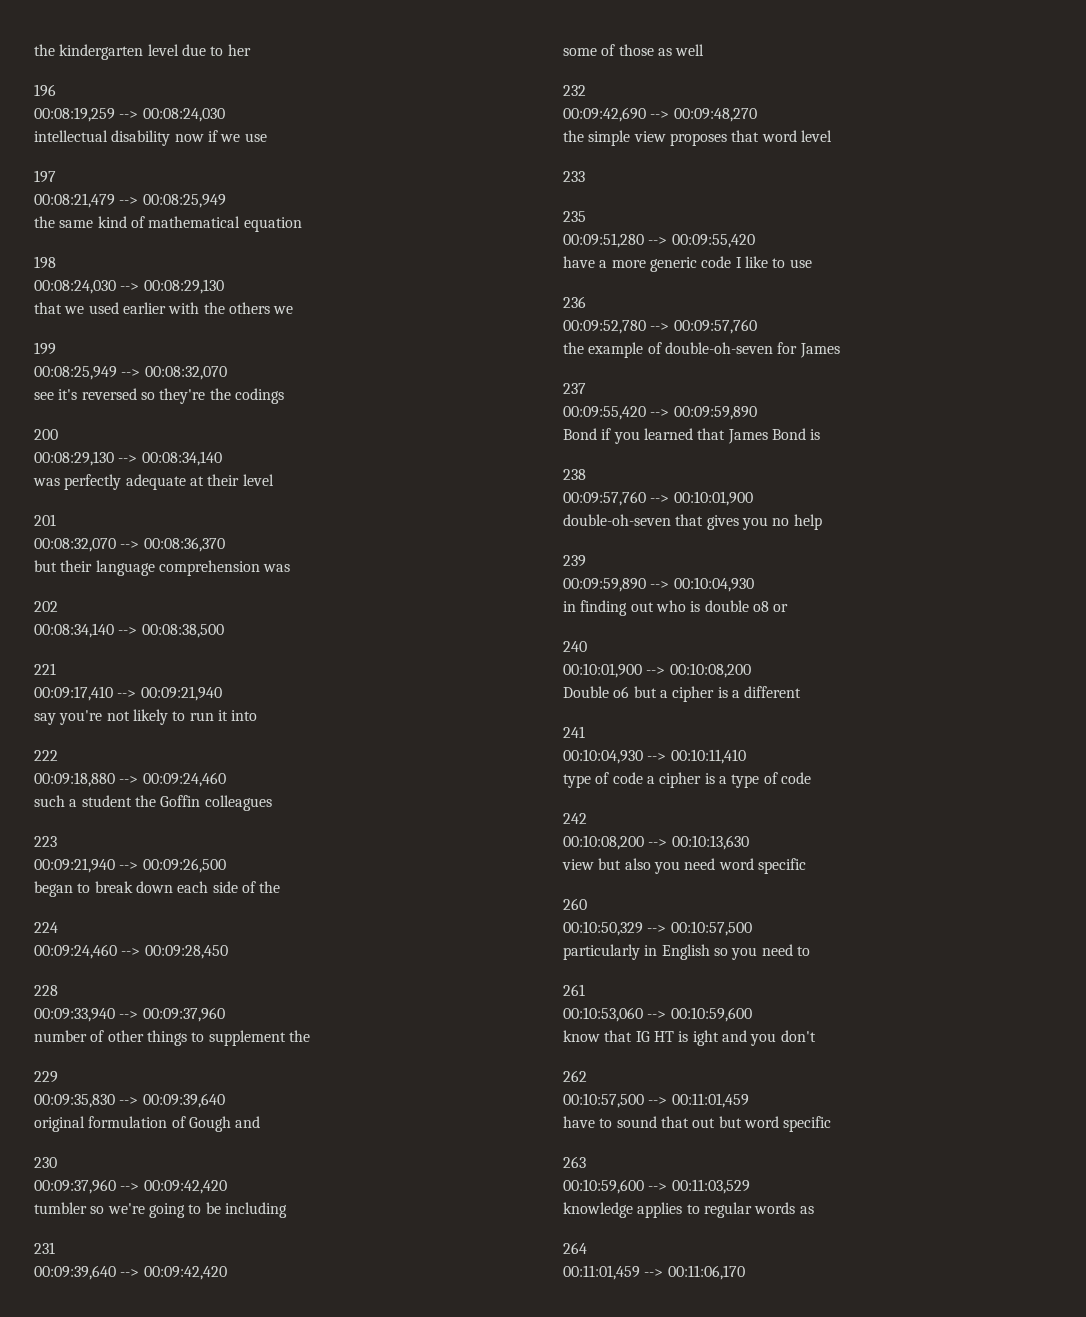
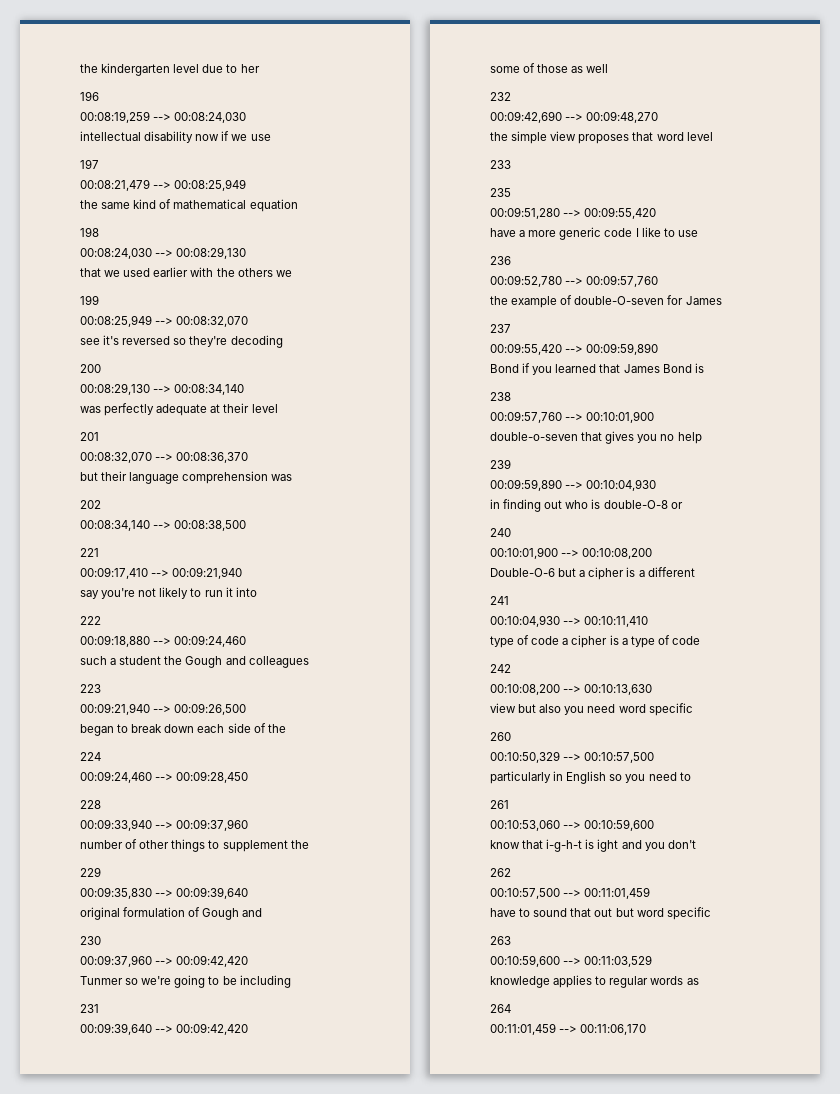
[209,388,284,404] the codings -> [230,335,283,348] decoding
[160,795,201,807] Goffin -> [185,656,246,668] Gough and
[34,1202,87,1214] tumbler -> [80,976,123,985] Tunmer
[664,342,773,354] double-oh-seven -> [574,296,665,305] double-O-seven
[563,514,671,526] double-oh-seven -> [490,432,578,441] double-o-seven
[704,600,769,612] double o8 -> [603,500,668,509] double-O-8
[563,686,630,698] Double o6 -> [490,568,555,577] Double-O-6
[635,1031,674,1042] IG HT -> [546,839,583,852] i-g-h-t

